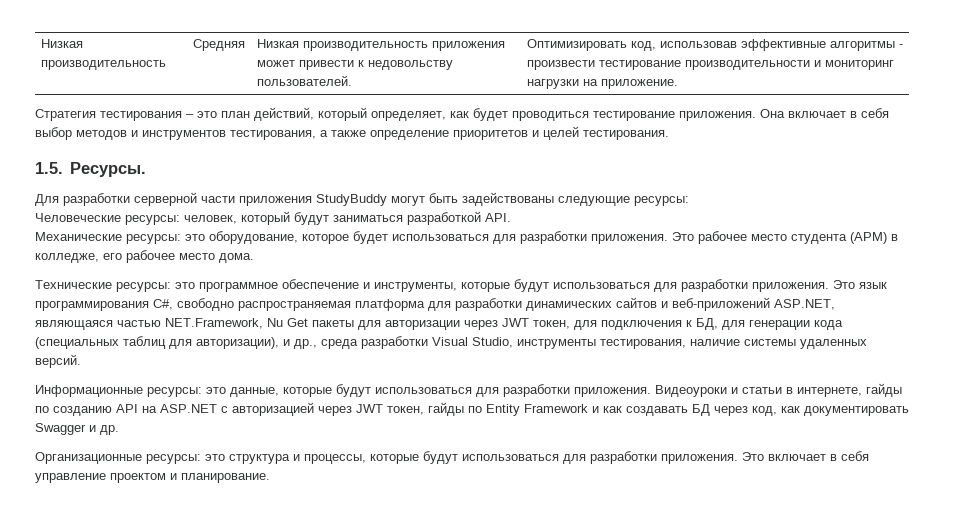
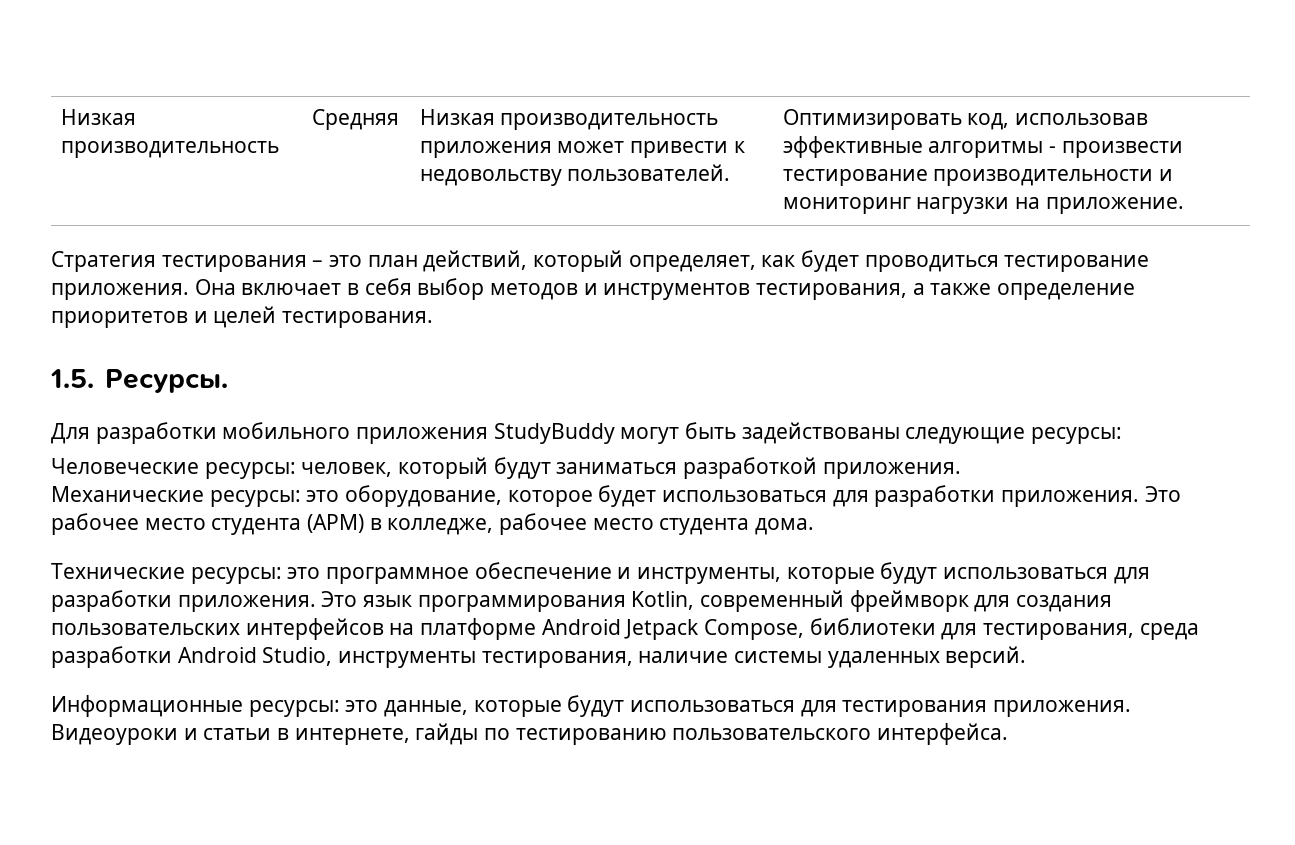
[134,192,235,206] серверной части -> [222,422,351,439] мобильного
[485,213,511,222] API. -> [822,462,961,479] приложения.
[103,250,215,263] его рабочее место -> [499,513,750,535] рабочее место студента
[153,297,835,311] [35,318,843,330] [35,336,317,349] C#, свободно распространяемая платформа для разработки динамических сайтов и веб-приложений ASP.NET, являющаяся частью NET.Framework, Nu Get пакеты для авторизации через JWT токен, для подключения к БД, для генерации кода (специальных таблиц для авторизации), и др., -> [631,590,1113,612] [51,618,1135,640] Kotlin, современный фреймворк для создания пользовательских интерфейсов на платформе Android Jetpack Compose, библиотеки для тестирования,
[432,337,468,346] Visual -> [177,647,257,663] Android
[503,384,570,397] разработки -> [842,700,988,717] тестирования
[53,402,909,416] [35,423,119,435] [35,451,869,464] [35,473,270,483] созданию API на ASP.NET с авторизацией через JWT токен, гайды по Entity Framework и как создавать БД через код, как документировать Swagger и др. // Организационные ресурсы: это структура и процессы, которые будут использоваться для разработки приложения. Это включает в себя управление проектом и планирование. -> [515,723,1009,745] тестированию пользовательского интерфейса.

